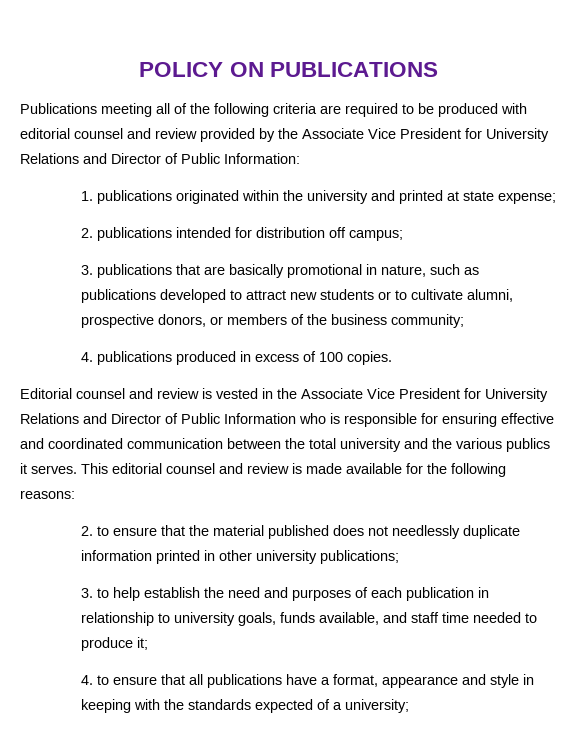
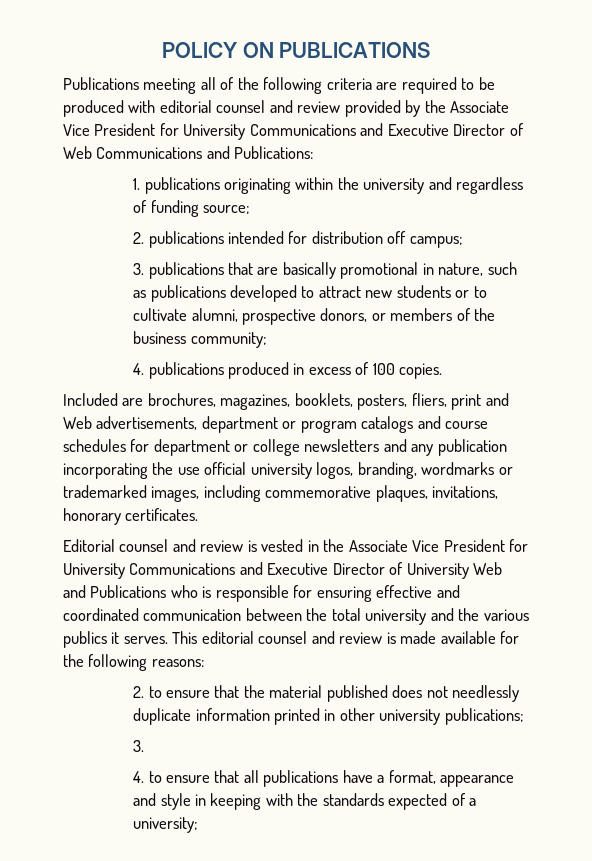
[20,153,300,164] Relations and Director of Public Information: -> [249,123,524,136] [63,146,314,159] Communications and Executive Director of Web Communications and Publications:
[176,190,240,204] originated -> [224,178,292,194] originating
[399,190,557,204] printed at state expense; -> [456,177,524,194] [133,200,251,217] regardless of funding source;
(393, 358) none -> [63,393,509,410] [63,416,489,433] [63,439,507,456] [63,462,513,479] [63,485,499,502] [63,508,199,525] // Included are brochures, magazines, booklets, posters, fliers, print and Web advertisements, department or program catalogs and course schedules for department or college newsletters and any publication incorporating the use official university logos, branding, wordmarks or trademarked images, including commemorative plaques, invitations, honorary certificates.
[20,413,296,424] Relations and Director of Public Information -> [129,562,503,579] [63,585,167,598] Communications and Executive Director of University Web and Publications
[97,587,490,601] [81,612,538,626] [81,637,149,651] to help establish the need and purposes of each publication in relationship to university goals, funds available, and staff time needed to produce it; -> (145, 746) none

